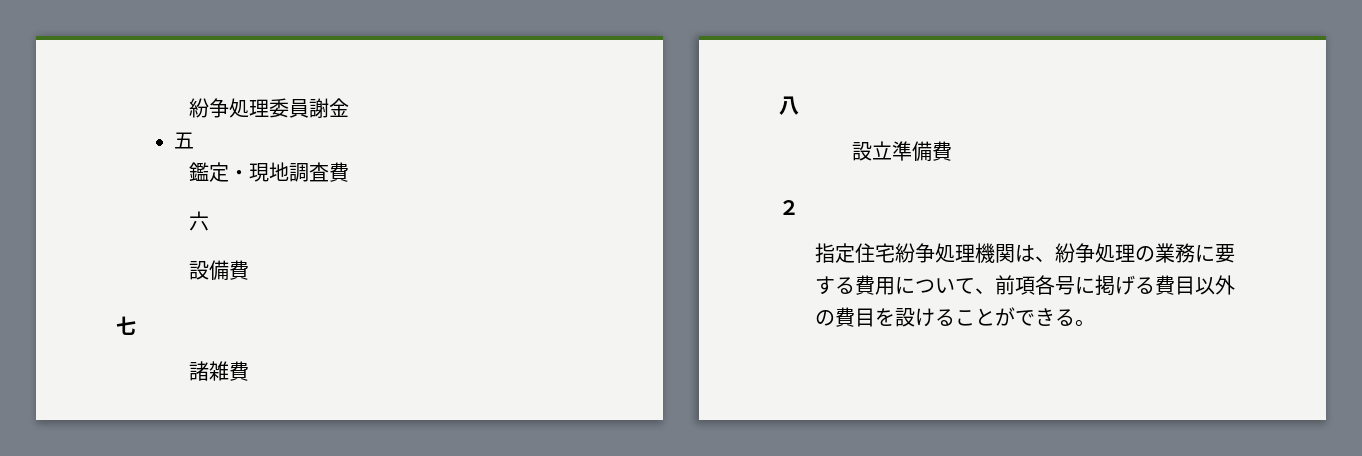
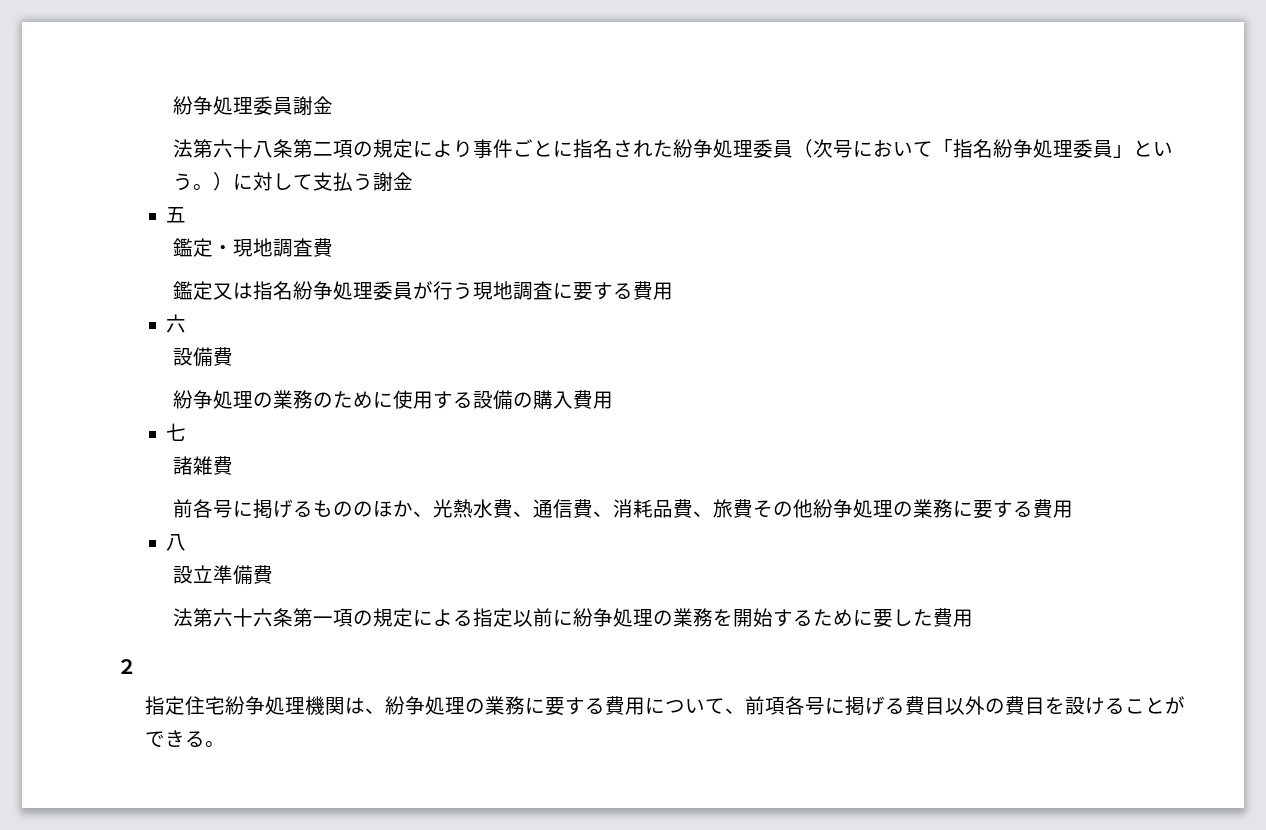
(349, 107) none -> [172,139,1173,158] [172,172,413,191] // 法第六十八条第二項の規定により事件ごとに指名された紛争処理委員（次号において「指名紛争処理委員」という。）に対して支払う謝金
[188,211,209,231] [188,260,249,281] [116,316,136,335] [188,361,249,381] [779,96,799,115] [851,141,952,162] 六 // 設備費 // 七 // 諸雑費 // 八 // 設立準備費 -> [172,281,673,301] [166,314,187,333] [172,347,233,367] [172,390,613,410] [166,423,187,441] [172,456,233,475] [172,499,1073,519] [166,534,187,551] [172,565,273,585] [172,608,973,628] 鑑定又は指名紛争処理委員が行う現地調査に要する費用 // 六 // 設備費 // 紛争処理の業務のために使用する設備の購入費用 // 七 // 諸雑費 // 前各号に掲げるもののほか、光熱水費、通信費、消耗品費、旅費その他紛争処理の業務に要する費用 // 八 // 設立準備費 // 法第六十六条第一項の規定による指定以前に紛争処理の業務を開始するために要した費用

